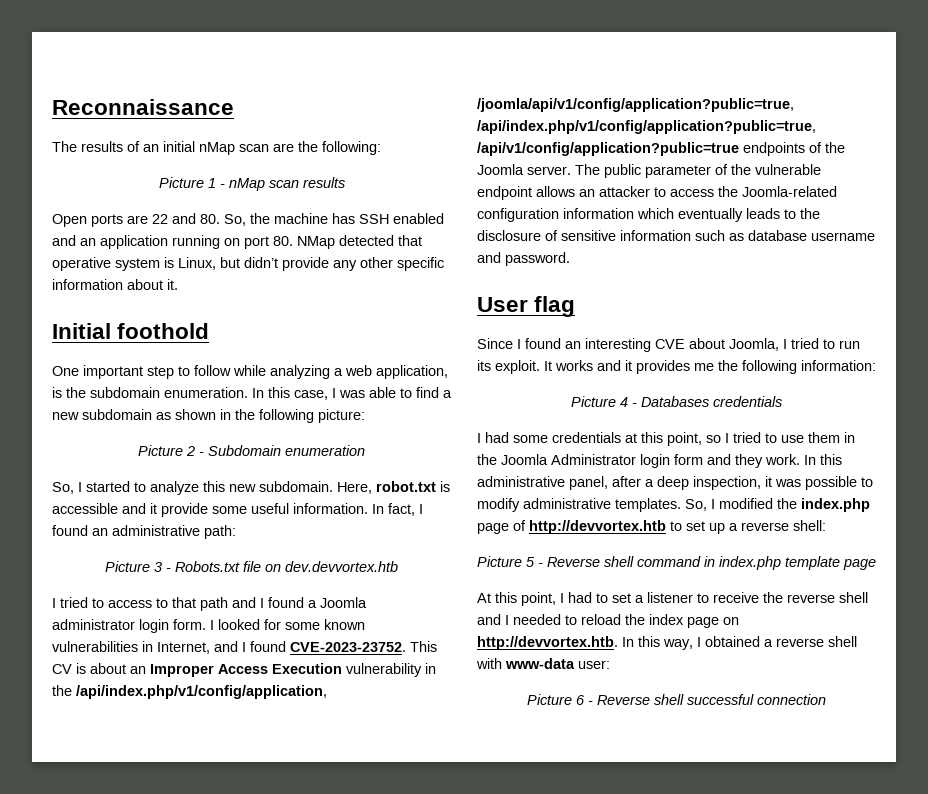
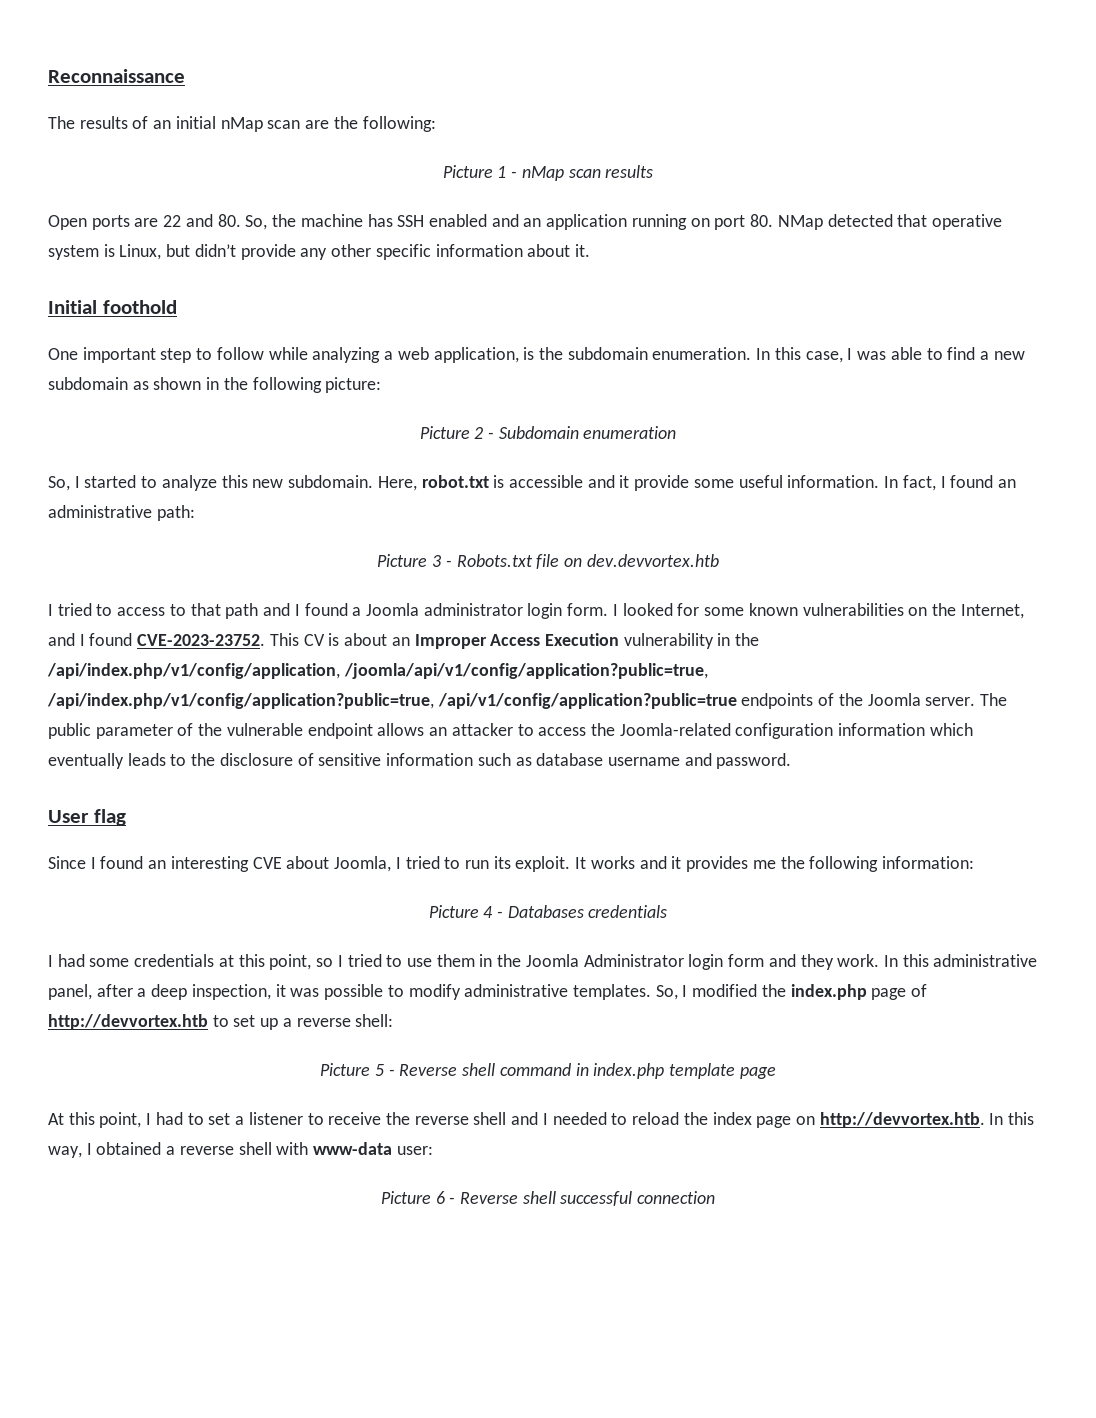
[142,641,153,652] in -> [908,603,956,616] on the

